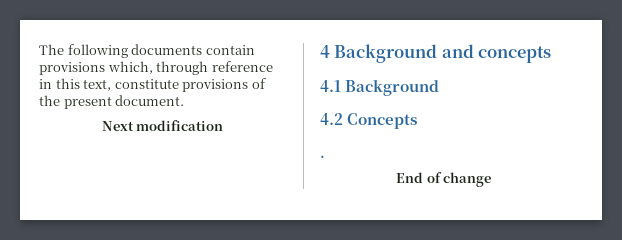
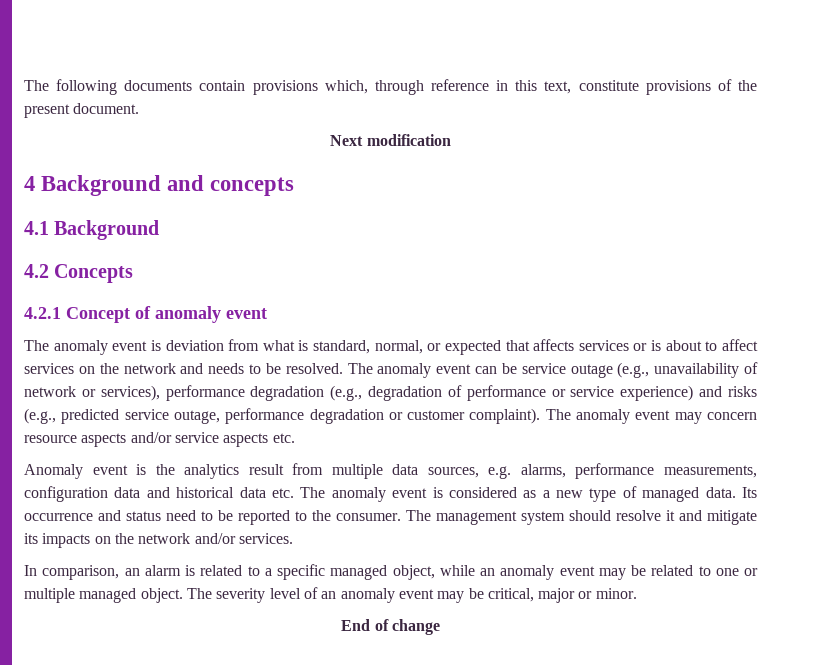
[320,155,325,158] . -> [24,306,267,323] [24,339,759,355] [24,362,758,378] [24,385,757,401] [24,408,757,424] [24,432,295,447] [24,463,758,479] [24,486,758,502] [24,510,757,525] [24,533,293,548] [24,564,758,580] [24,587,637,603] 4.2.1 Concept of anomaly event // The anomaly event is deviation from what is standard, normal, or expected that affects services or is about to affect services on the network and needs to be resolved. The anomaly event can be service outage (e.g., unavailability of network or services), performance degradation (e.g., degradation of performance or service experience) and risks (e.g., predicted service outage, performance degradation or customer complaint). The anomaly event may concern resource aspects and/or service aspects etc. // Anomaly event is the analytics result from multiple data sources, e.g. alarms, performance measurements, configuration data and historical data etc. The anomaly event is considered as a new type of managed data. Its occurrence and status need to be reported to the consumer. The management system should resolve it and mitigate its impacts on the network and/or services. // In comparison, an alarm is related to a specific managed object, while an anomaly event may be related to one or multiple managed object. The severity level of an anomaly event may be critical, major or minor.

